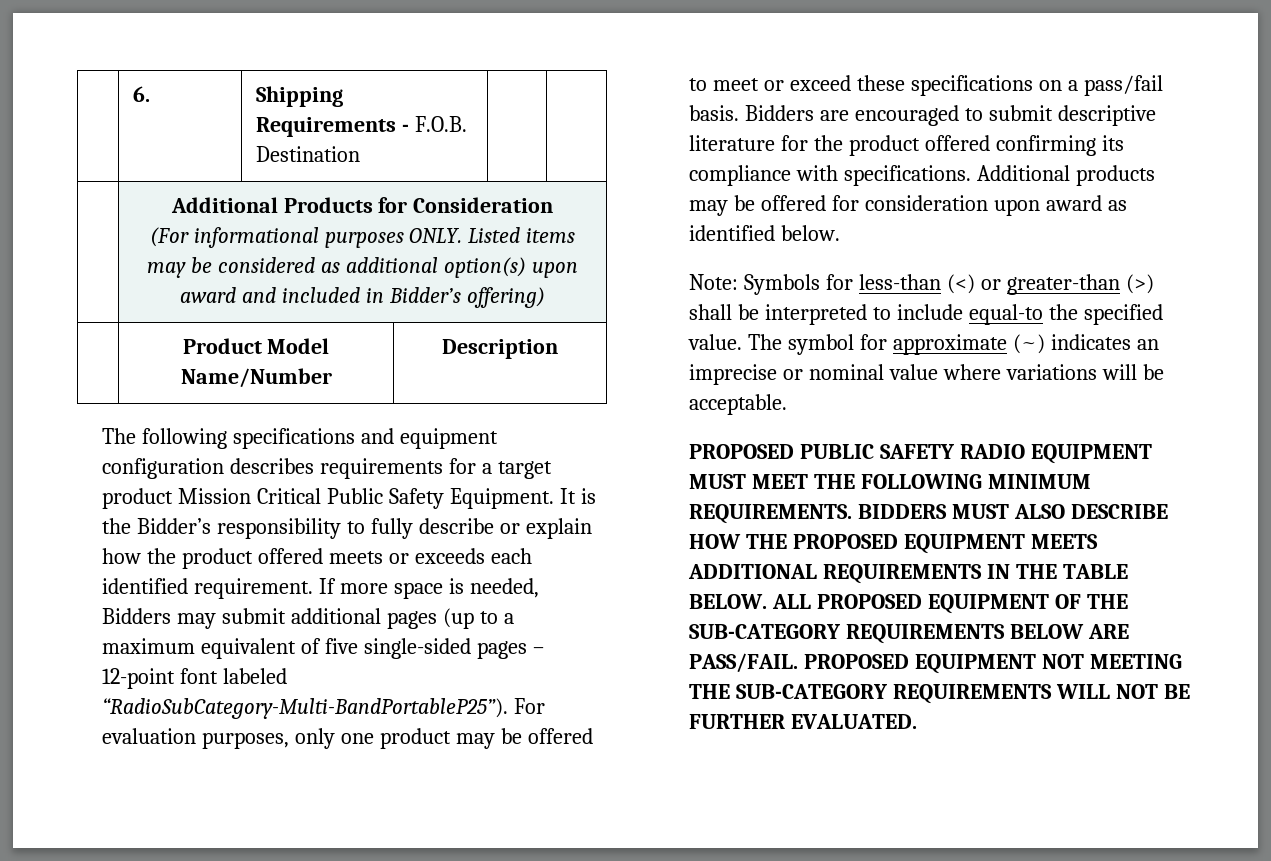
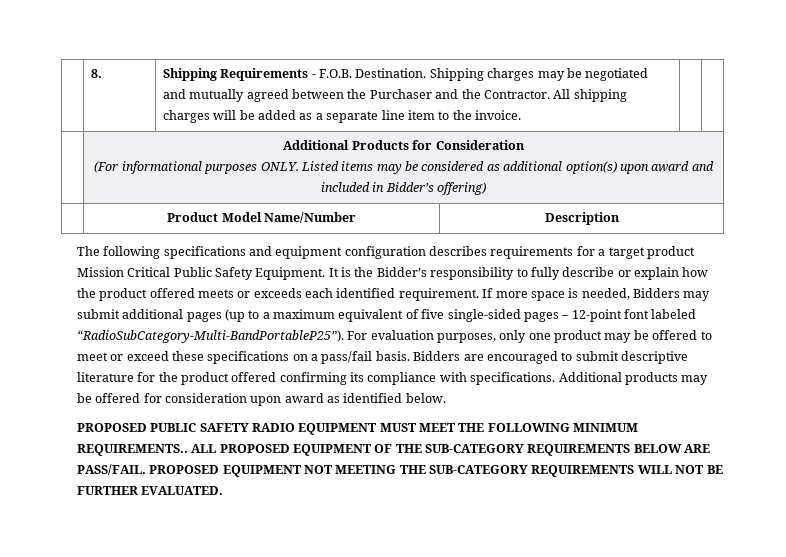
[133,86,151,102] | 6. -> [90,69,102,78] | 8.
[256,146,361,162] Destination -> [355,68,649,81] [162,89,627,102] [162,110,522,123] Destination. Shipping charges may be negotiated and mutually agreed between the Purchaser and the Contractor. All shipping charges will be added as a separate line item to the invoice.
[689,274,1154,295] [689,304,1163,325] [688,334,1159,355] [689,364,1164,385] [689,394,788,415] // Note: Symbols for less-than (<) or greater-than (>) shall be interpreted to include equal-to the specified value. The symbol for approximate (~) indicates an imprecise or nominal value where variations will be acceptable. -> (446, 398) none
[689,504,1168,524] [689,534,1098,554] [688,564,1128,584] [689,594,768,609] REQUIREMENTS. BIDDERS MUST ALSO DESCRIBE HOW THE PROPOSED EQUIPMENT MEETS ADDITIONAL REQUIREMENTS IN THE TABLE BELOW. -> [76,444,188,456] REQUIREMENTS..

